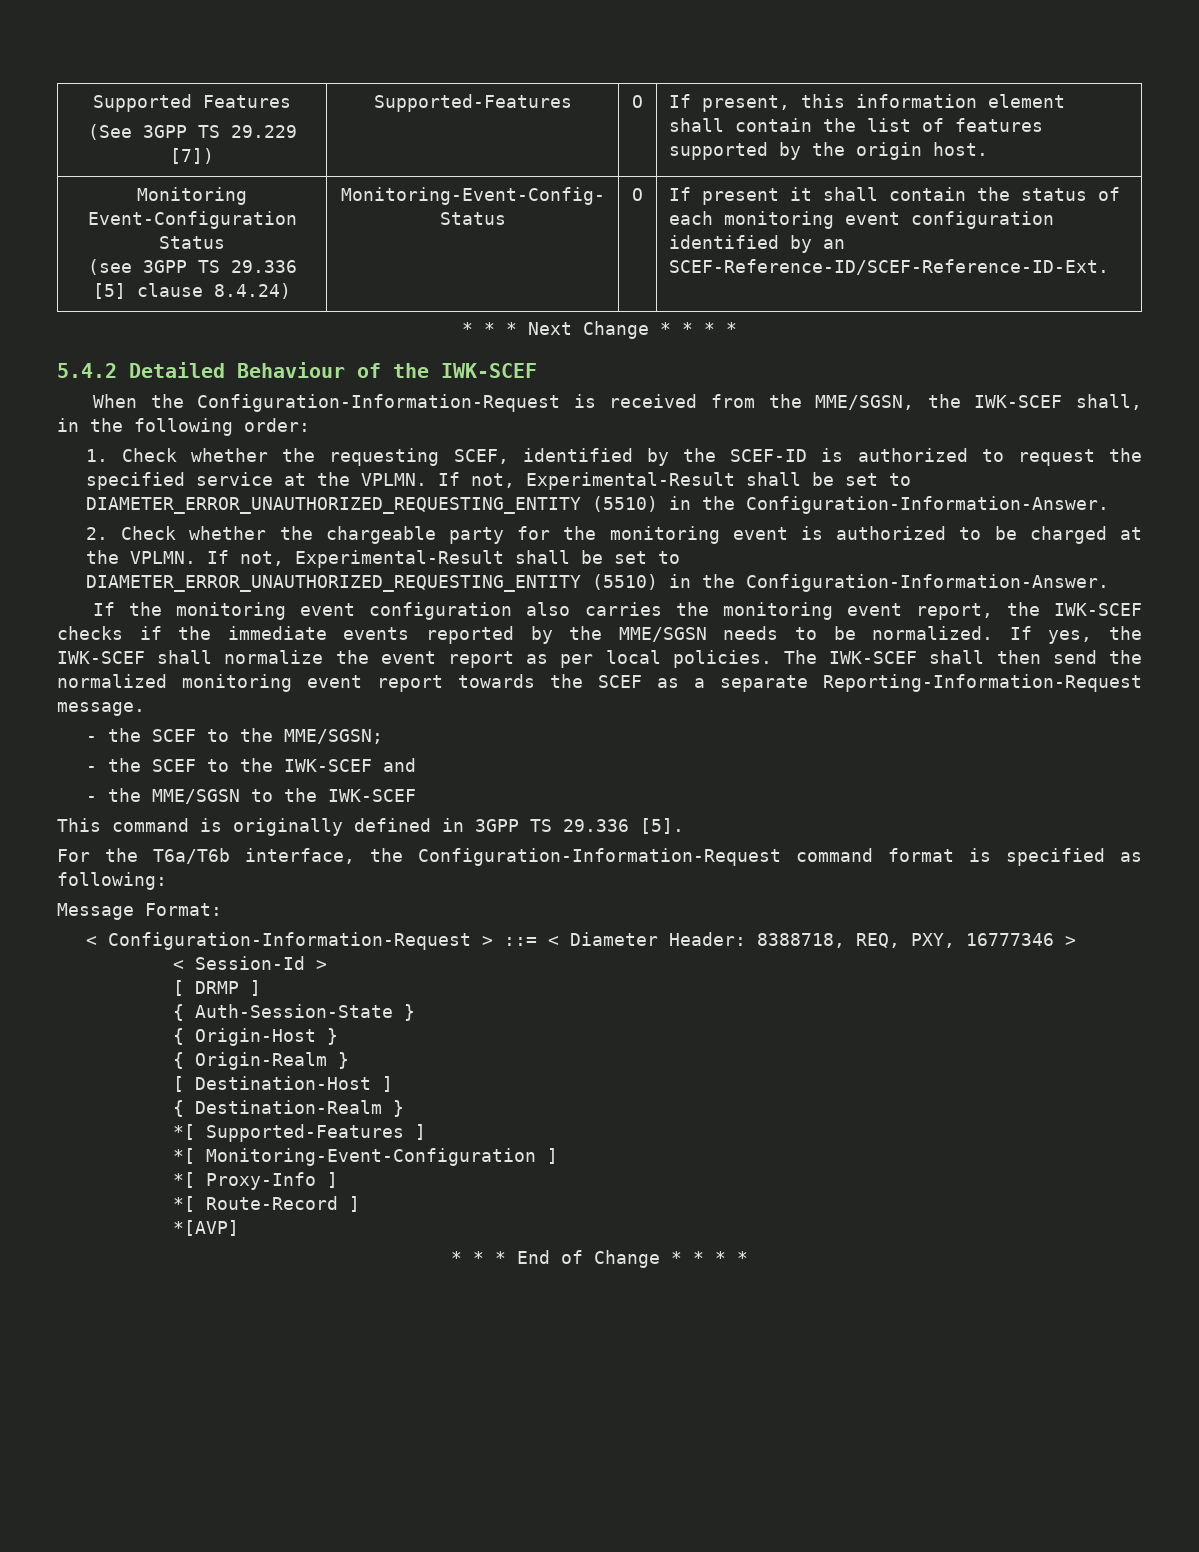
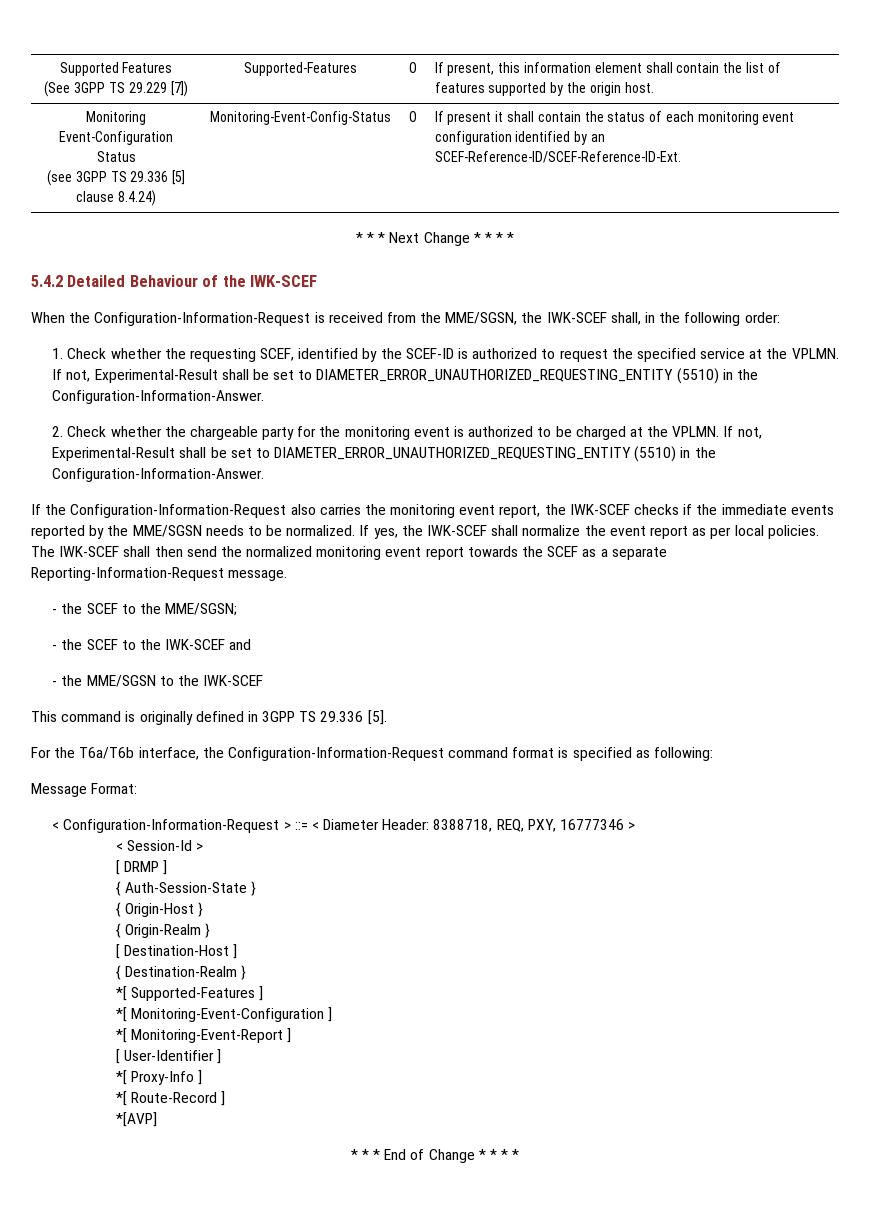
[176,602,513,620] monitoring event configuration -> [70,504,287,518] Configuration-Information-Request
(558, 1156) none -> [115,1028,291,1043] [115,1049,221,1064] // *[ Monitoring-Event-Report ] // [ User-Identifier ]

